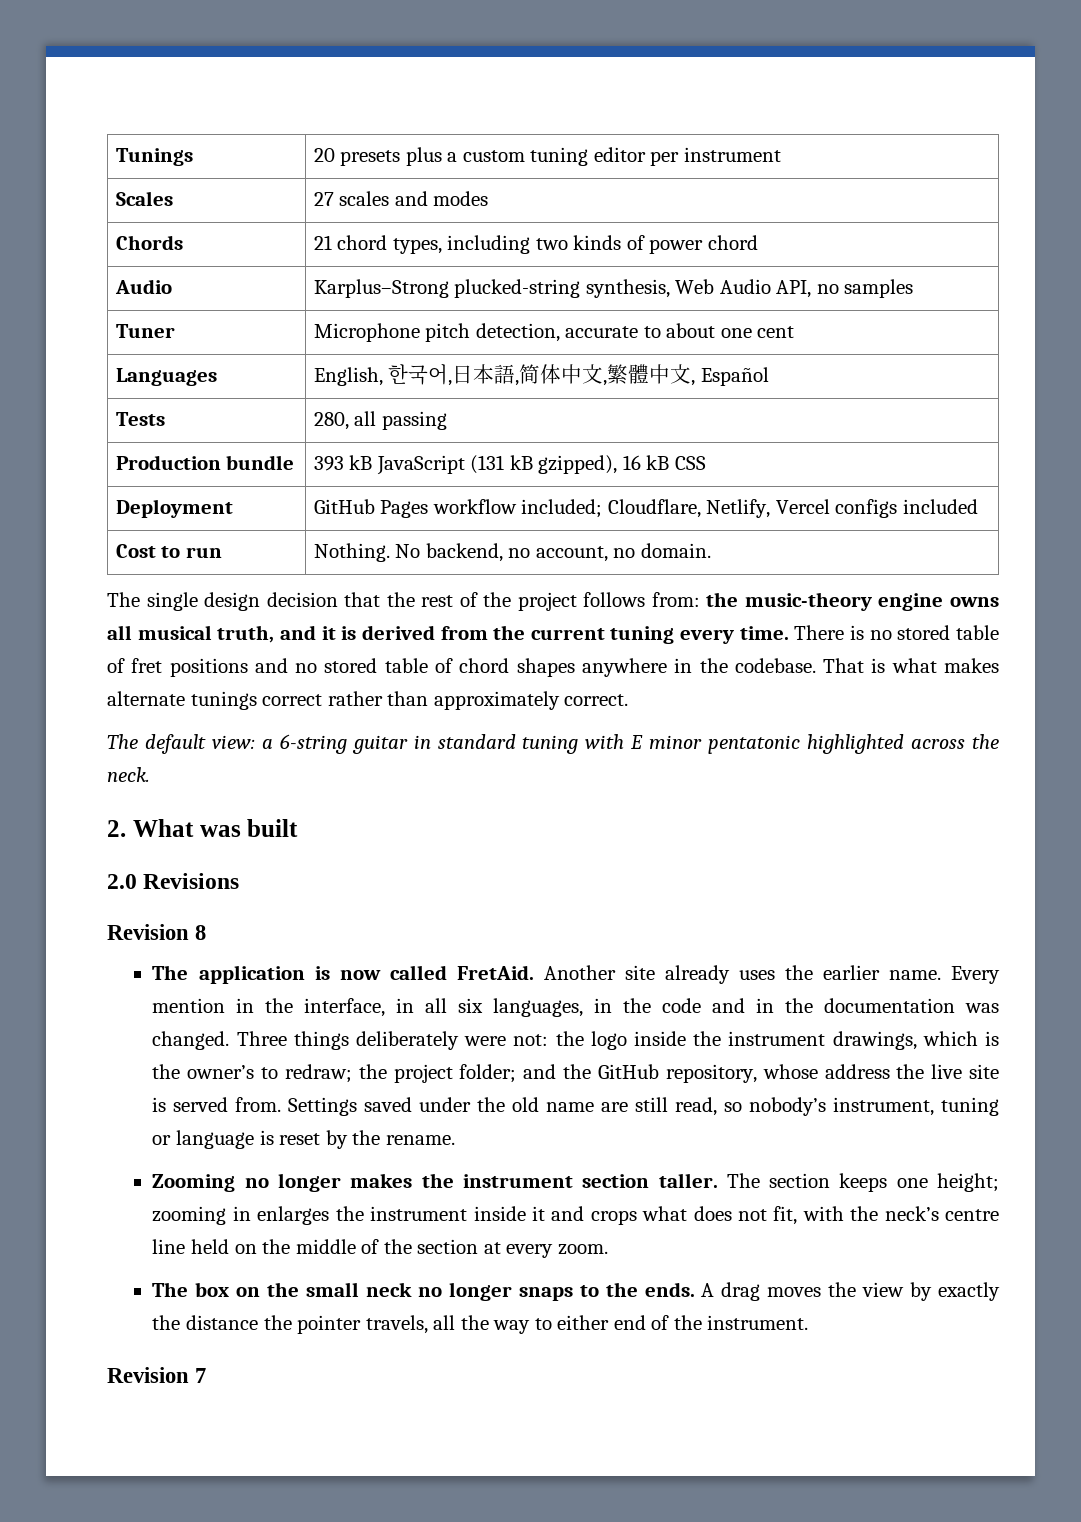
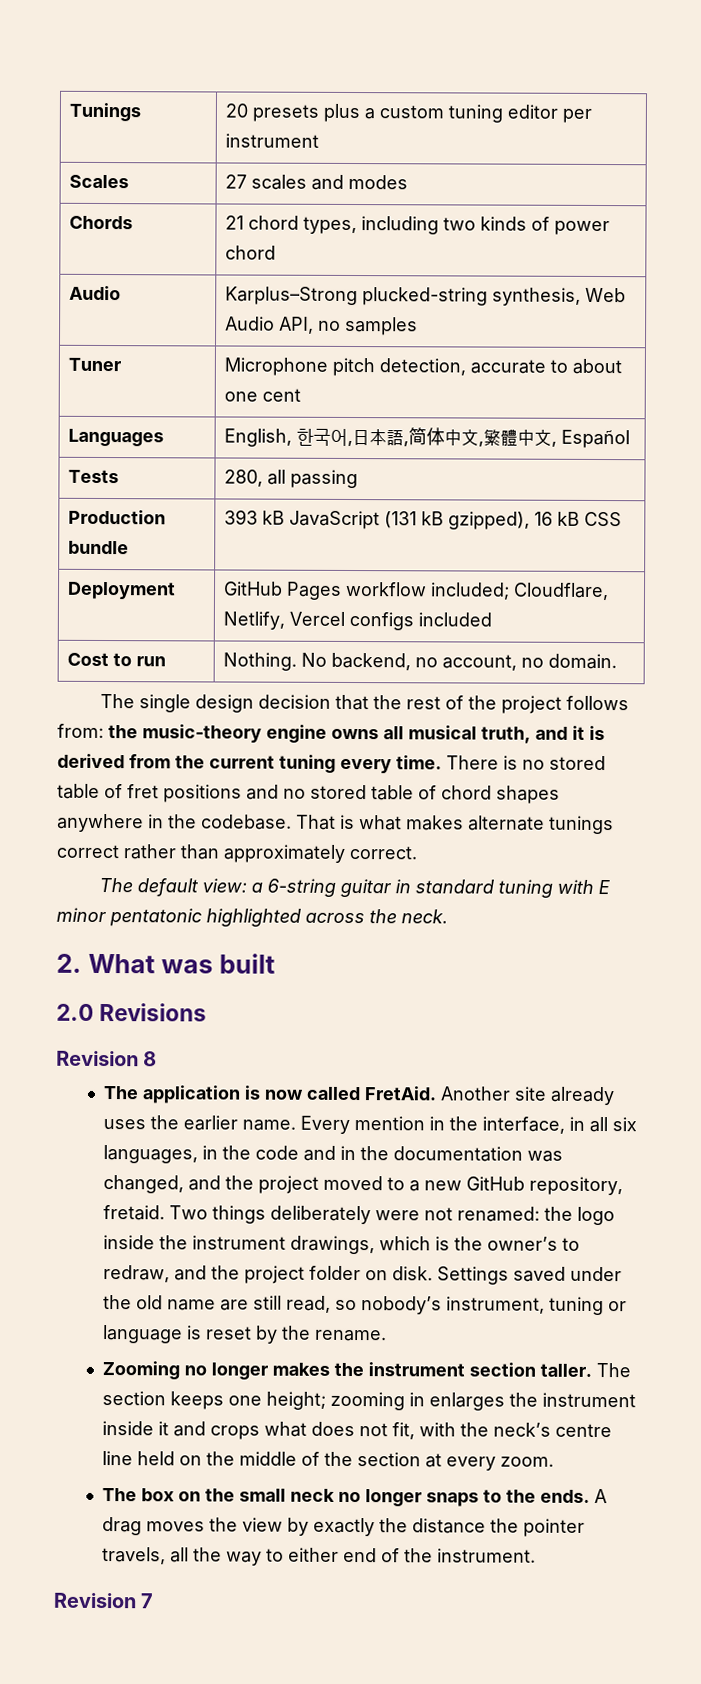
[152,1031,287,1050] changed. Three -> [103,1175,624,1196] [103,1205,209,1221] changed, and the project moved to a new GitHub repository, fretaid. Two
[513,1034,549,1046] not: -> [424,1206,541,1222] not renamed:
[284,1064,1000,1083] [152,1097,282,1112] redraw; the project folder; and the GitHub repository, whose address the live site is served from. -> [103,1265,434,1284] redraw, and the project folder on disk.

